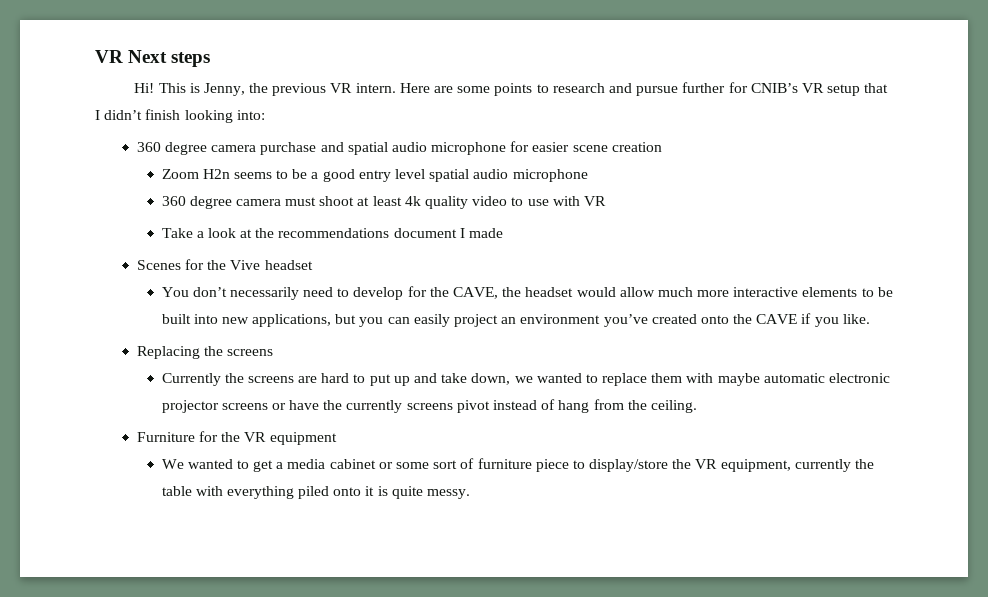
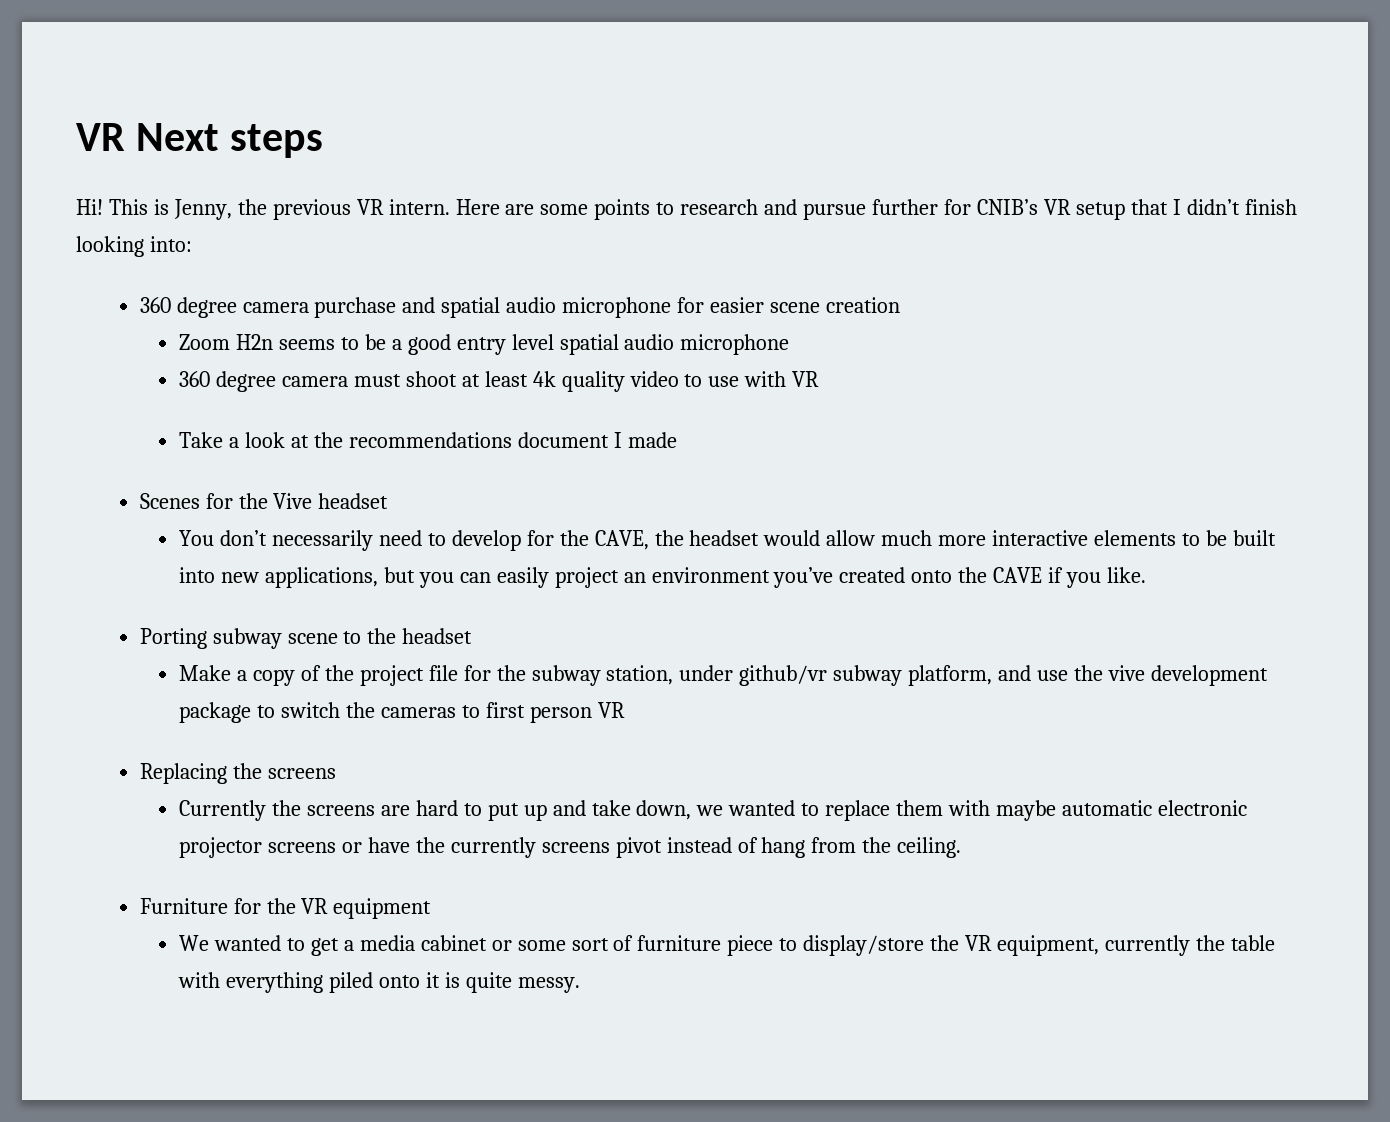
(870, 319) none -> [139,628,473,649] [179,665,1268,686] [179,702,625,723] // Porting subway scene to the headset // Make a copy of the project file for the subway station, under github/vr subway platform, and use the vive development package to switch the cameras to first person VR

